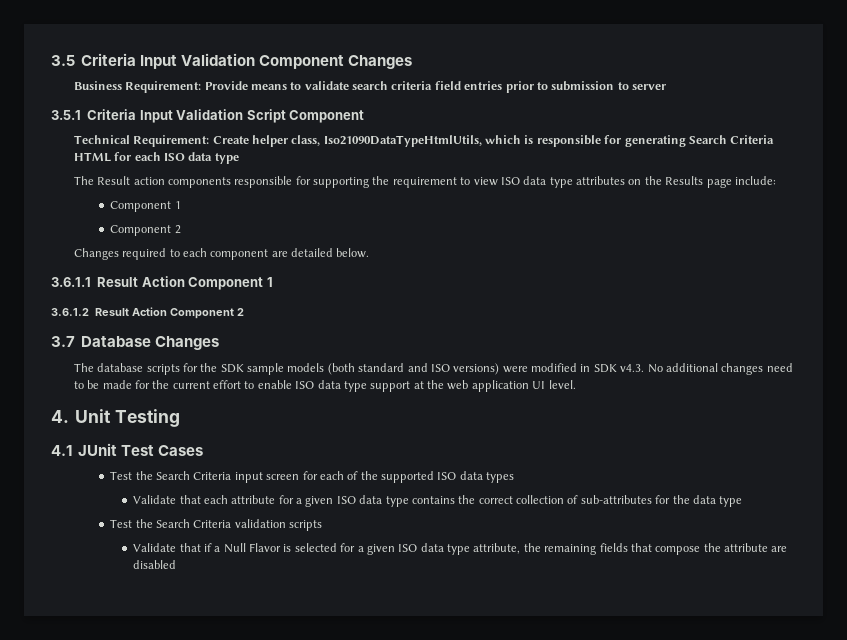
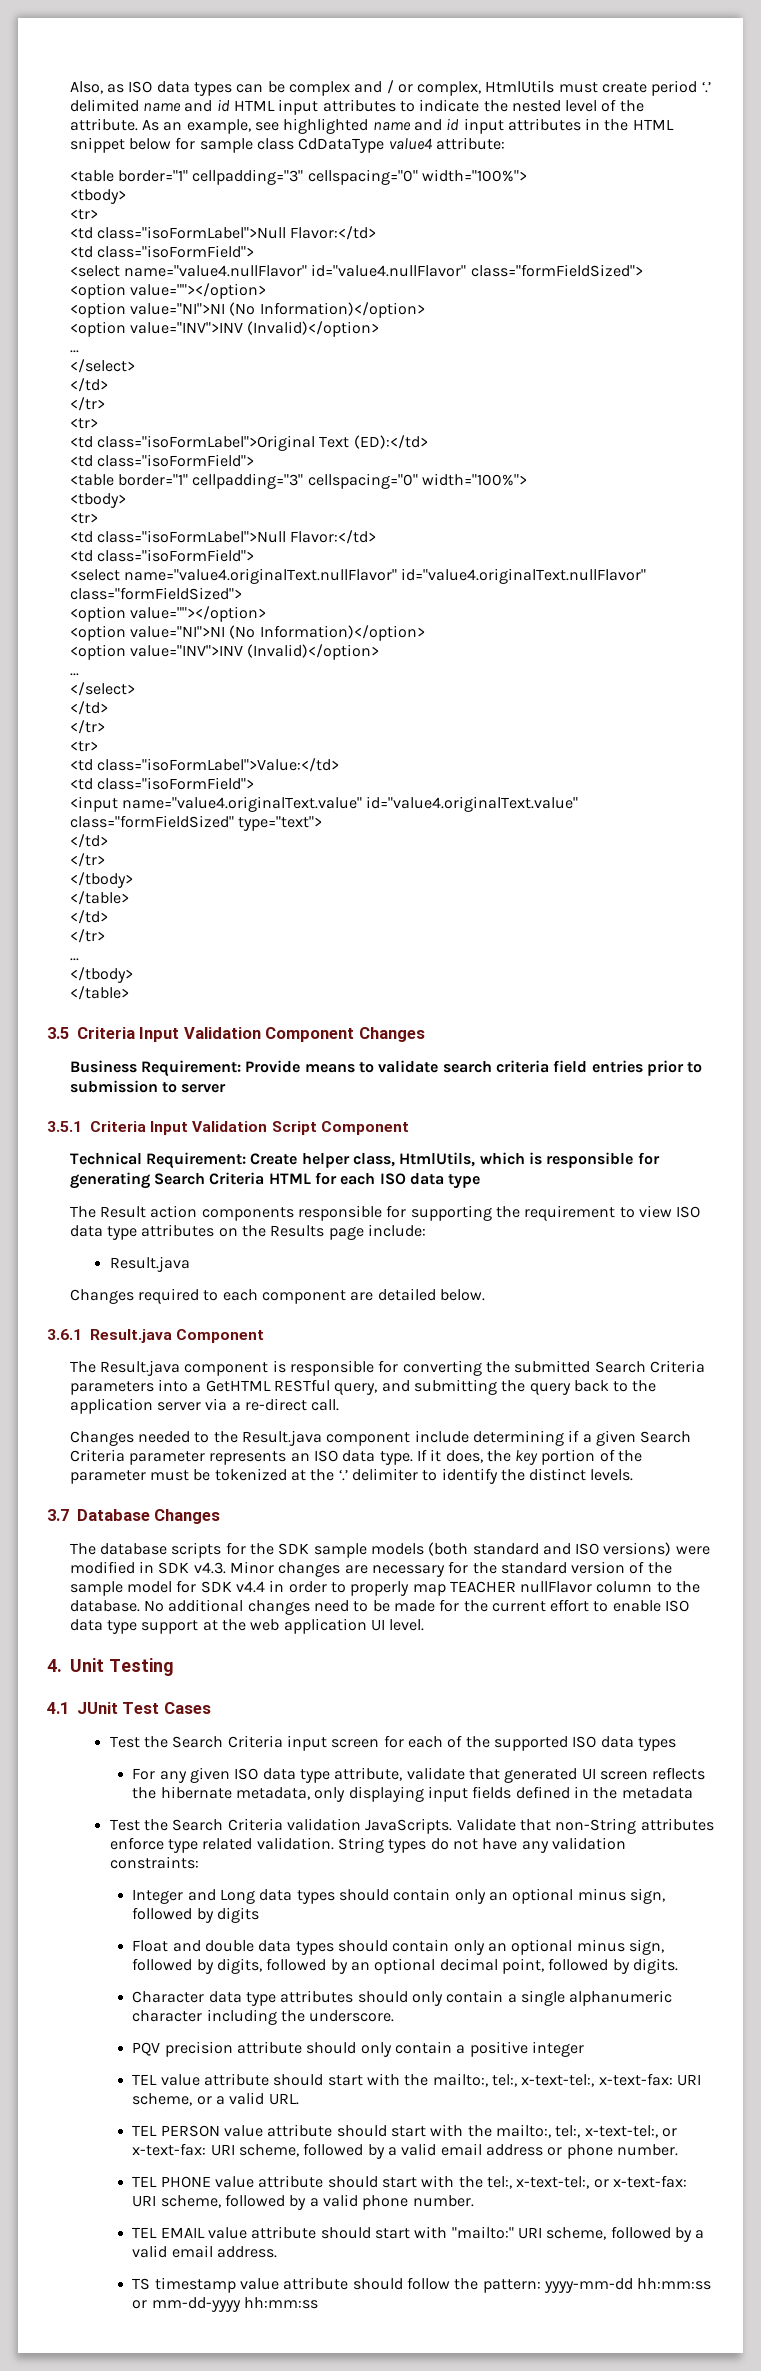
(51, 60) none -> [69,80,711,96] [69,99,644,115] [69,118,674,134] [69,137,505,153] [69,169,527,185] [69,189,126,204] [69,209,98,220] [69,226,377,240] [69,245,254,258] [69,264,643,277] [69,283,266,299] [69,302,425,318] [69,321,380,337] [69,350,79,353] [69,359,135,373] [69,378,108,392] [69,397,105,411] [69,418,98,429] [69,435,428,451] [69,454,254,467] [69,473,527,489] [69,493,126,508] [69,513,98,524] [69,530,377,544] [69,549,254,562] [69,568,647,584] [69,587,242,600] [69,606,266,622] [69,625,425,641] [69,644,380,660] [69,673,79,676] [69,682,135,696] [69,701,108,715] [69,720,105,734] [69,741,98,752] [69,758,339,772] [69,777,254,790] [69,796,579,812] [69,815,322,831] [69,834,108,848] [69,853,105,867] [69,872,133,888] [69,891,129,905] [69,910,108,924] [69,929,105,943] [69,958,79,961] [69,967,133,983] [69,986,129,1000] Also, as ISO data types can be complex and / or complex, HtmlUtils must create period ‘.’ delimited name and id HTML input attributes to indicate the nested level of the attribute. As an example, see highlighted name and id input attributes in the HTML snippet below for sample class CdDataType value4 attribute: // <table border="1" cellpadding="3" cellspacing="0" width="100%"> // <tbody> // <tr> // <td class="isoFormLabel">Null Flavor:</td> // <td class="isoFormField"> // <select name="value4.nullFlavor" id="value4.nullFlavor" class="formFieldSized"> // <option value=""></option> // <option value="NI">NI (No Information)</option> // <option value="INV">INV (Invalid)</option> // ... // </select> // </td> // </tr> // <tr> // <td class="isoFormLabel">Original Text (ED):</td> // <td class="isoFormField"> // <table border="1" cellpadding="3" cellspacing="0" width="100%"> // <tbody> // <tr> // <td class="isoFormLabel">Null Flavor:</td> // <td class="isoFormField"> // <select name="value4.originalText.nullFlavor" id="value4.originalText.nullFlavor" class="formFieldSized"> // <option value=""></option> // <option value="NI">NI (No Information)</option> // <option value="INV">INV (Invalid)</option> // ... // </select> // </td> // </tr> // <tr> // <td class="isoFormLabel">Value:</td> // <td class="isoFormField"> // <input name="value4.originalText.value" id="value4.originalText.value" class="formFieldSized" type="text"> // </td> // </tr> // </tbody> // </table> // </td> // </tr> // ... // </tbody> // </table> //
[323,135,482,147] Iso21090DataTypeHtmlUtils, -> [399,1152,476,1167] HtmlUtils,
[110,201,181,212] [110,225,181,236] Component 1 // Component 2 -> [109,1256,190,1272] Result.java
[51,276,273,290] [51,307,245,319] 3.6.1.1 Result Action Component 1 // 3.6.1.2 Result Action Component 2 -> [47,1329,265,1343] [69,1360,705,1376] [69,1379,657,1395] [69,1398,340,1414] [69,1430,692,1446] [69,1449,643,1465] [69,1468,634,1484] 3.6.1 Result.java Component // The Result.java component is responsible for converting the submitted Search Criteria parameters into a GetHTML RESTful query, and submitting the query back to the application server via a re-direct call. // Changes needed to the Result.java component include determining if a given Search Criteria parameter represents an ISO data type. If it does, the key portion of the parameter must be tokenized at the ‘.’ delimiter to identify the distinct levels.
(645, 368) none -> [229,1561,672,1577] [69,1580,701,1596] [69,1600,140,1612] Minor changes are necessary for the standard version of the sample model for SDK v4.4 in order to properly map TEACHER nullFlavor column to the database.
[133,495,743,507] Validate that each attribute for a given ISO data type contains the correct collection of sub-attributes for the data type -> [132,1767,706,1783] [132,1786,693,1802] For any given ISO data type attribute, validate that generated UI screen reflects the hibernate metadata, only displaying input fields defined in the metadata
[289,520,323,531] [133,543,788,555] [133,560,177,569] scripts // Validate that if a Null Flavor is selected for a given ISO data type attribute, the remaining fields that compose the attribute are disabled -> [365,1818,714,1834] [109,1837,627,1853] [109,1856,199,1869] [132,1888,665,1904] [132,1907,260,1923] [132,1939,664,1955] [132,1958,678,1974] [132,1990,673,2006] [132,2009,395,2025] [132,2041,584,2057] [132,2073,701,2087] [132,2092,299,2106] [132,2124,677,2138] [132,2143,678,2159] [132,2175,687,2189] [132,2194,474,2210] [132,2226,705,2242] [132,2245,278,2258] [132,2277,712,2293] [132,2297,319,2312] JavaScripts. Validate that non-String attributes enforce type related validation. String types do not have any validation constraints: // Integer and Long data types should contain only an optional minus sign, followed by digits // Float and double data types should contain only an optional minus sign, followed by digits, followed by an optional decimal point, followed by digits. // Character data type attributes should only contain a single alphanumeric character including the underscore. // PQV precision attribute should only contain a positive integer // TEL value attribute should start with the mailto:, tel:, x-text-tel:, x-text-fax: URI scheme, or a valid URL. // TEL PERSON value attribute should start with the mailto:, tel:, x-text-tel:, or x-text-fax: URI scheme, followed by a valid email address or phone number. // TEL PHONE value attribute should start with the tel:, x-text-tel:, or x-text-fax: URI scheme, followed by a valid phone number. // TEL EMAIL value attribute should start with "mailto:" URI scheme, followed by a valid email address. // TS timestamp value attribute should follow the pattern: yyyy-mm-dd hh:mm:ss or mm-dd-yyyy hh:mm:ss

